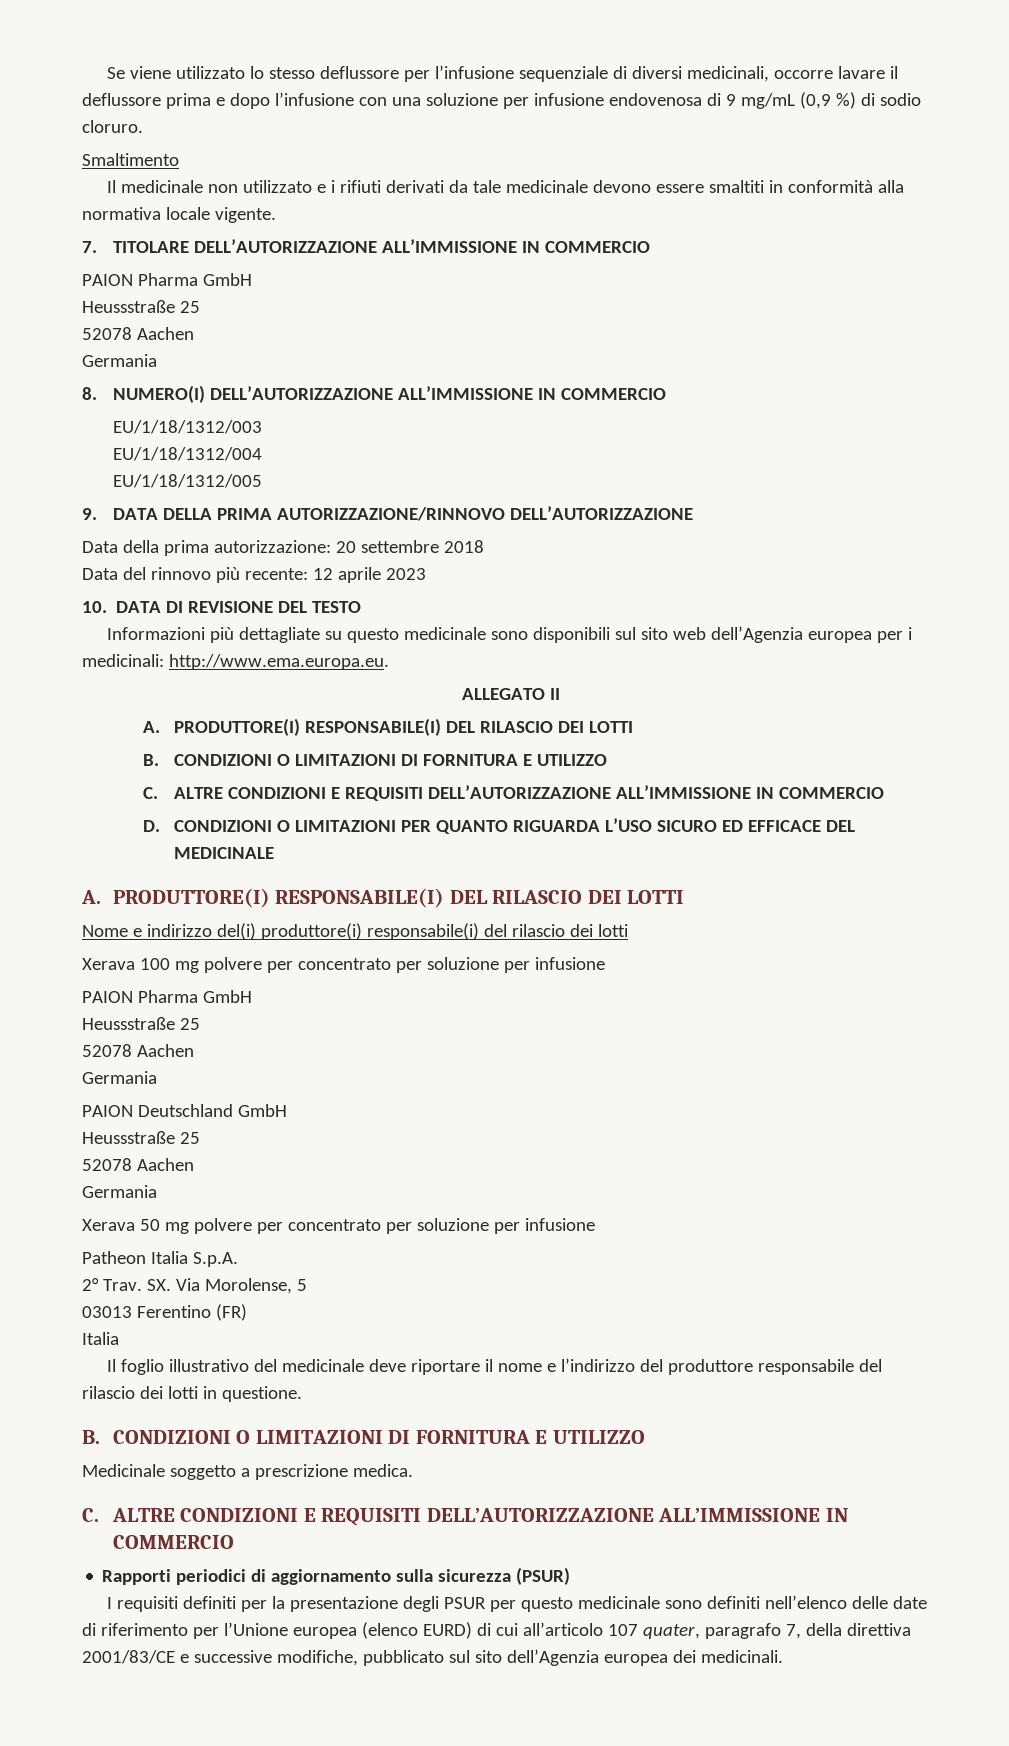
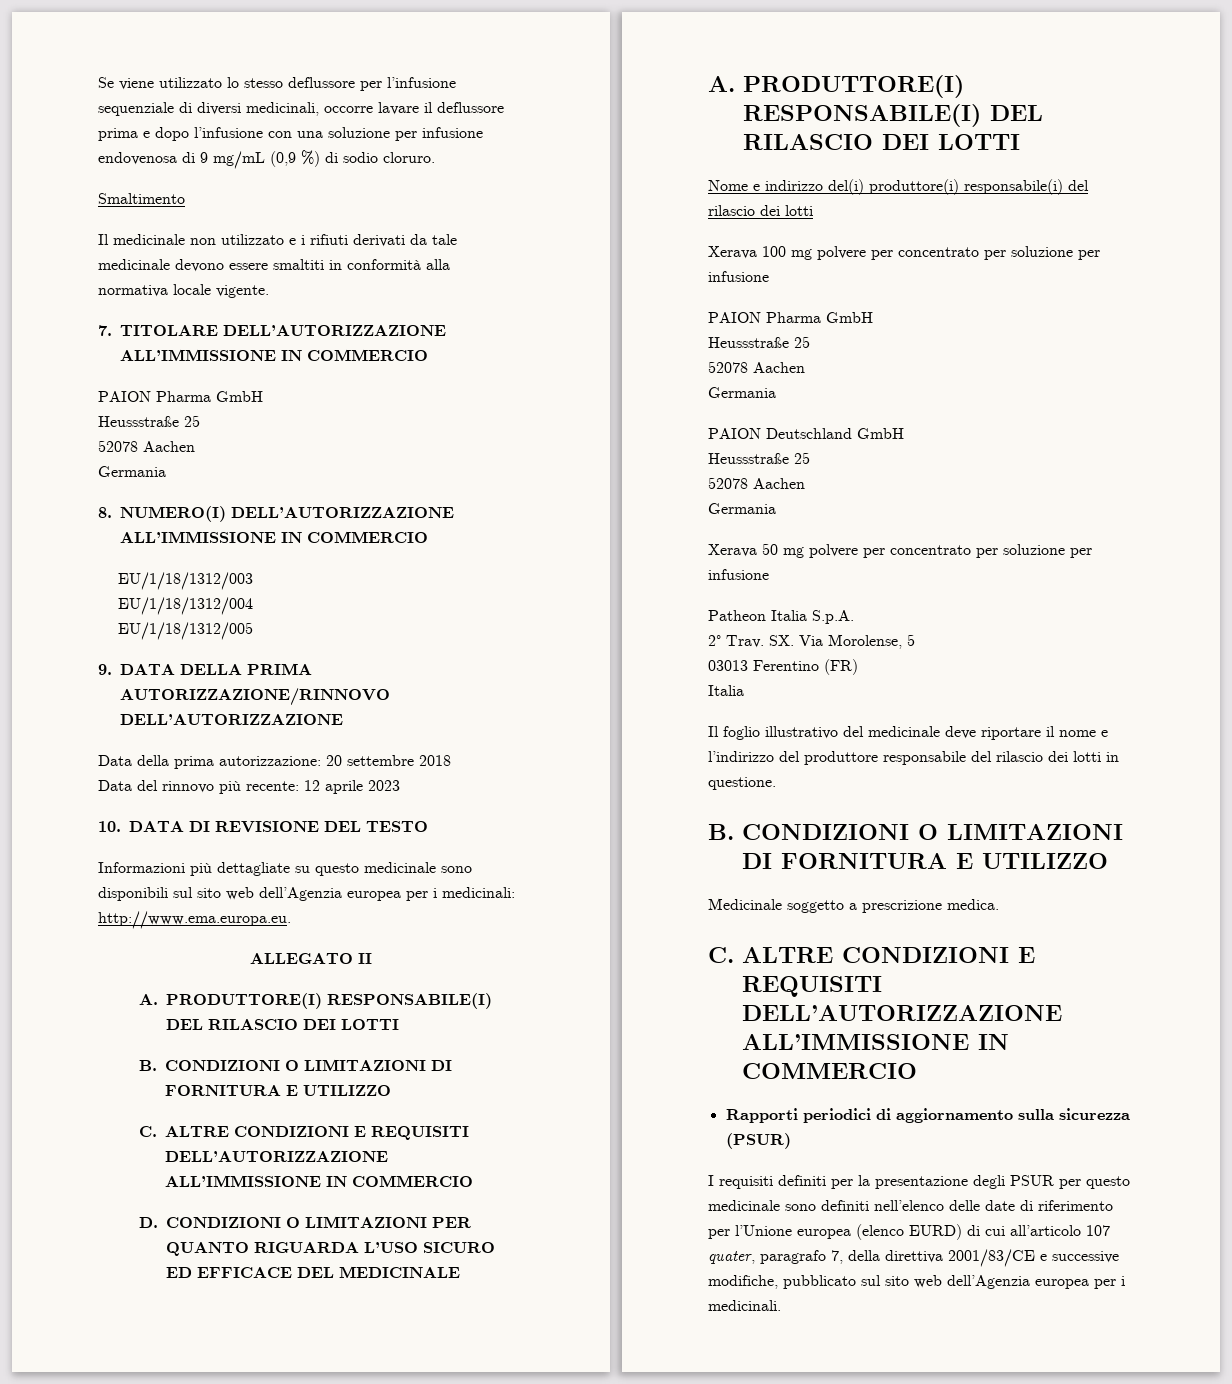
[506,1649,696,1666] dell’Agenzia europea dei -> [914,1275,1125,1289] web dell’Agenzia europea per i

